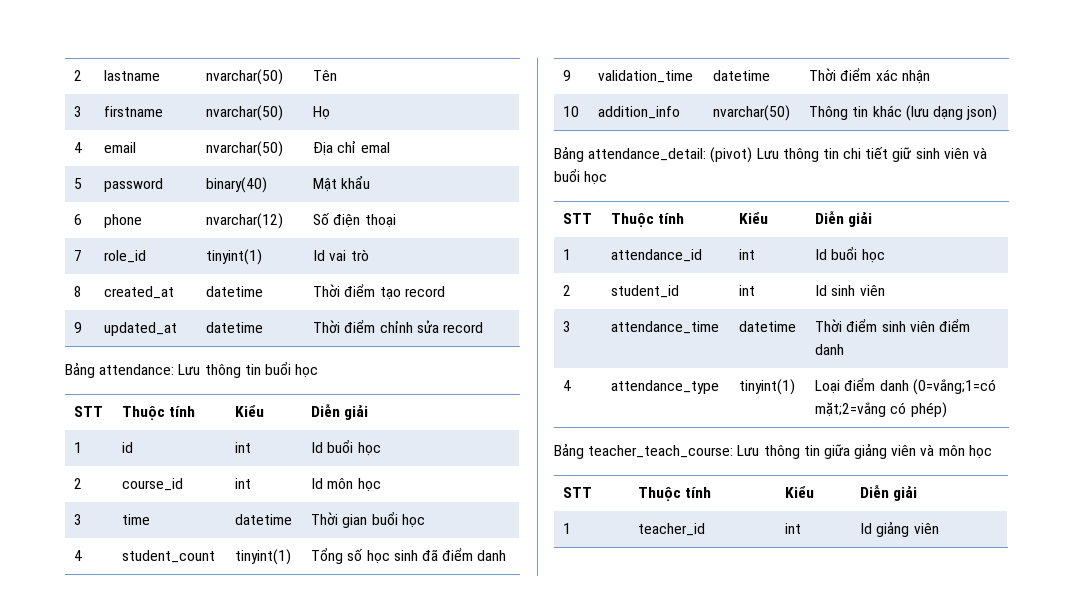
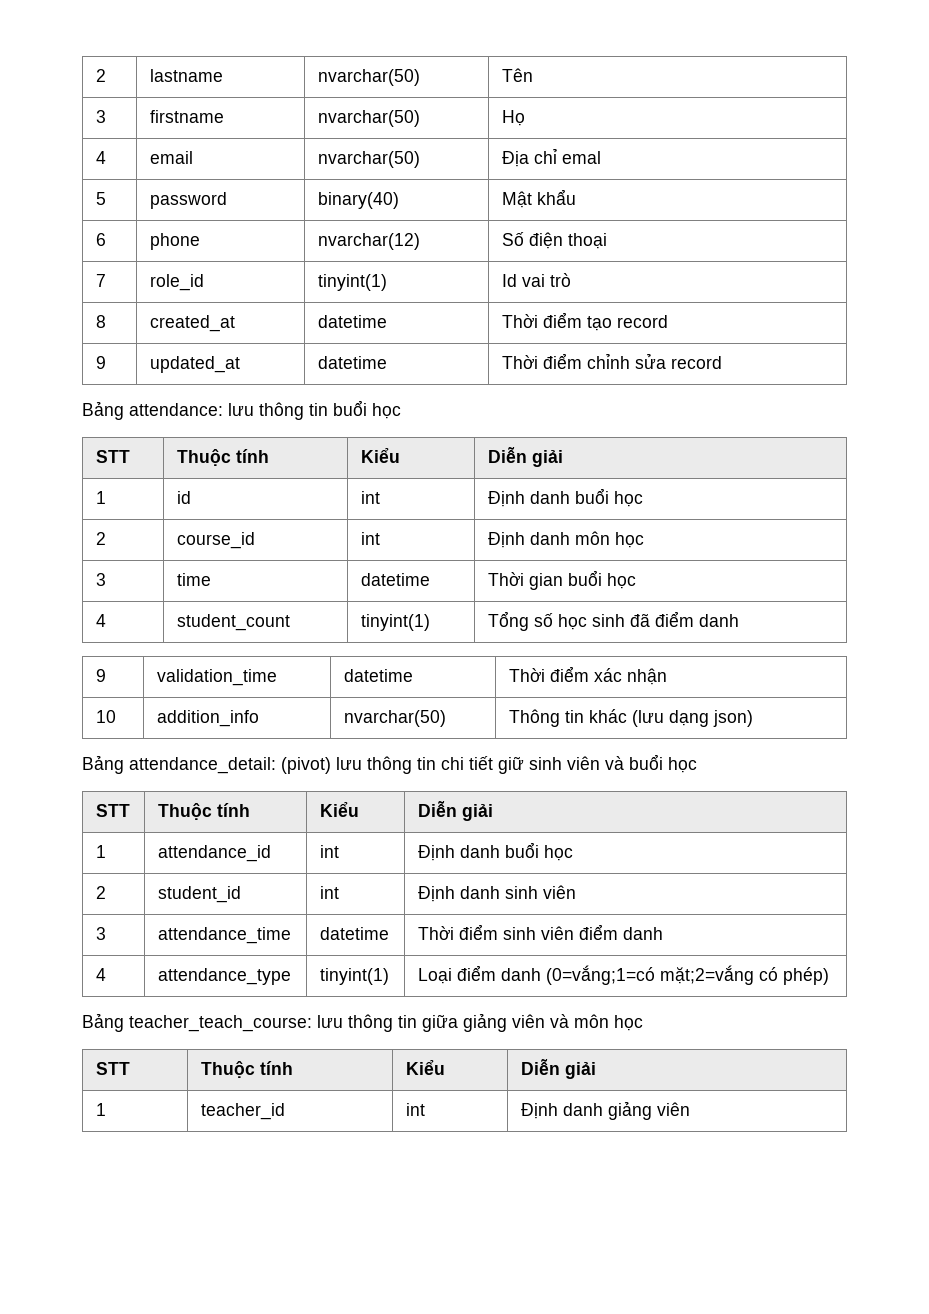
[178,364,201,375] Lưu -> [228,403,254,416] lưu
[311,442,324,453] Id -> [487,491,570,507] Định danh
[311,478,324,489] Id -> [487,532,570,548] Định danh
[756,148,779,159] Lưu -> [336,757,362,770] lưu
[815,249,828,260] Id -> [417,845,500,861] Định danh
[815,285,828,296] Id -> [417,886,500,902] Định danh
[737,445,760,456] Lưu -> [317,1015,343,1028] lưu
[860,523,873,534] Id -> [520,1103,603,1119] Định danh

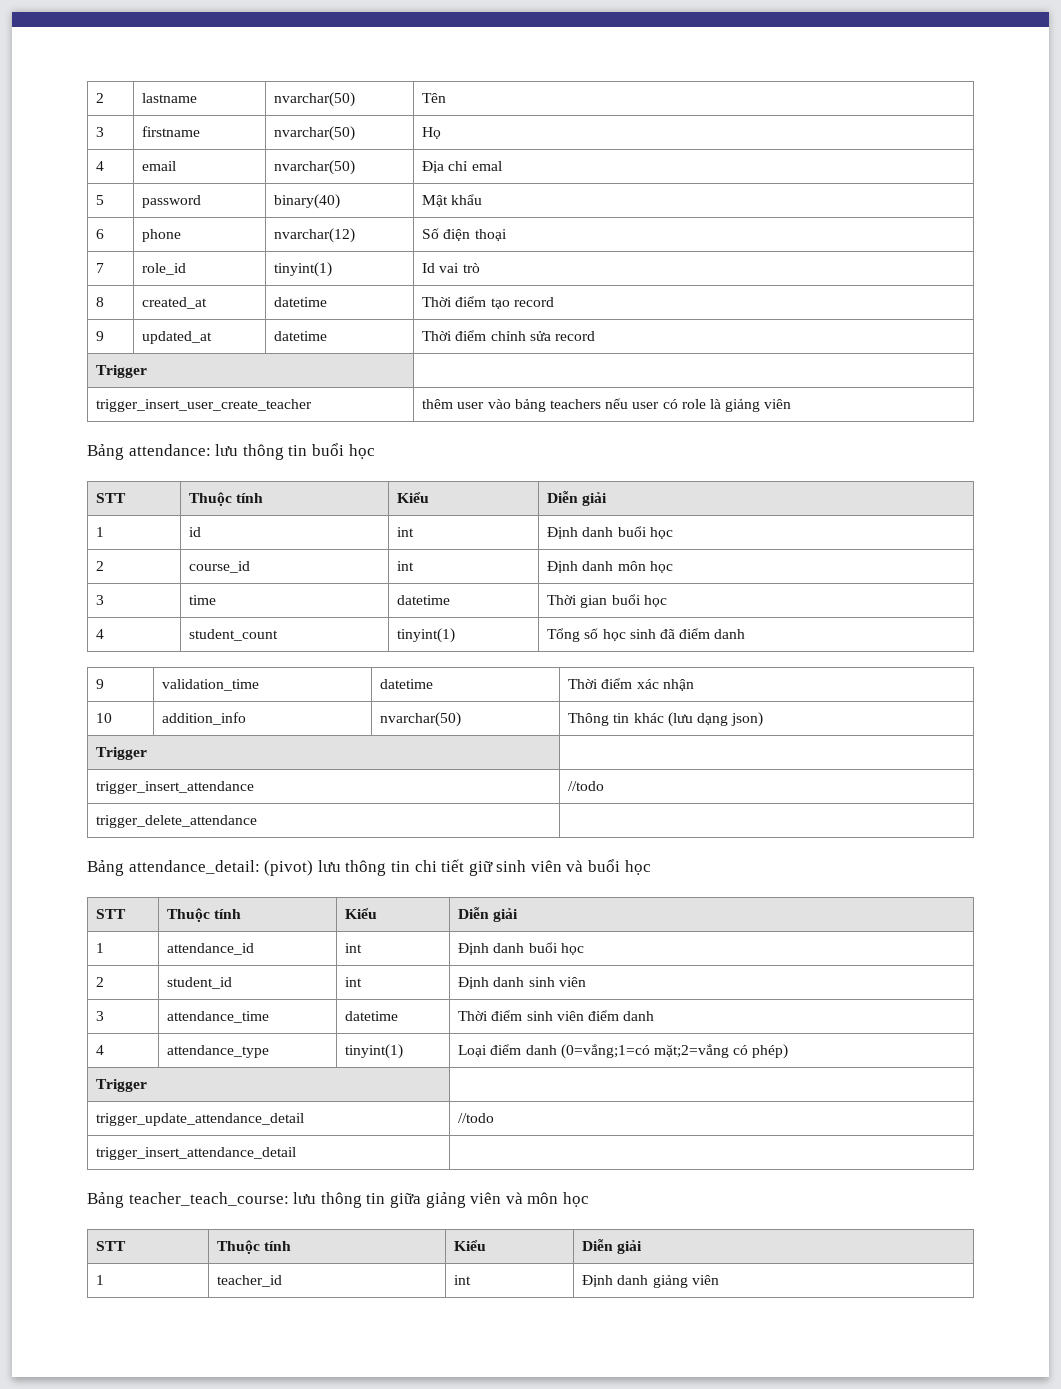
(722, 362) none -> [96,365,148,378] [96,399,313,412] [422,398,792,412] // Trigger | // trigger_insert_user_create_teacher | thêm user vào bảng teachers nếu user có role là giảng viên
(753, 718) none -> [96,747,148,760] [96,781,255,794] [568,781,605,791] [96,815,258,828] // Trigger | // trigger_insert_attendance | //todo // trigger_delete_attendance |
(829, 976) none -> [96,1079,148,1092] [96,1113,305,1126] [458,1113,495,1123] [96,1147,297,1160] // Trigger | // trigger_update_attendance_detail | //todo // trigger_insert_attendance_detail |

